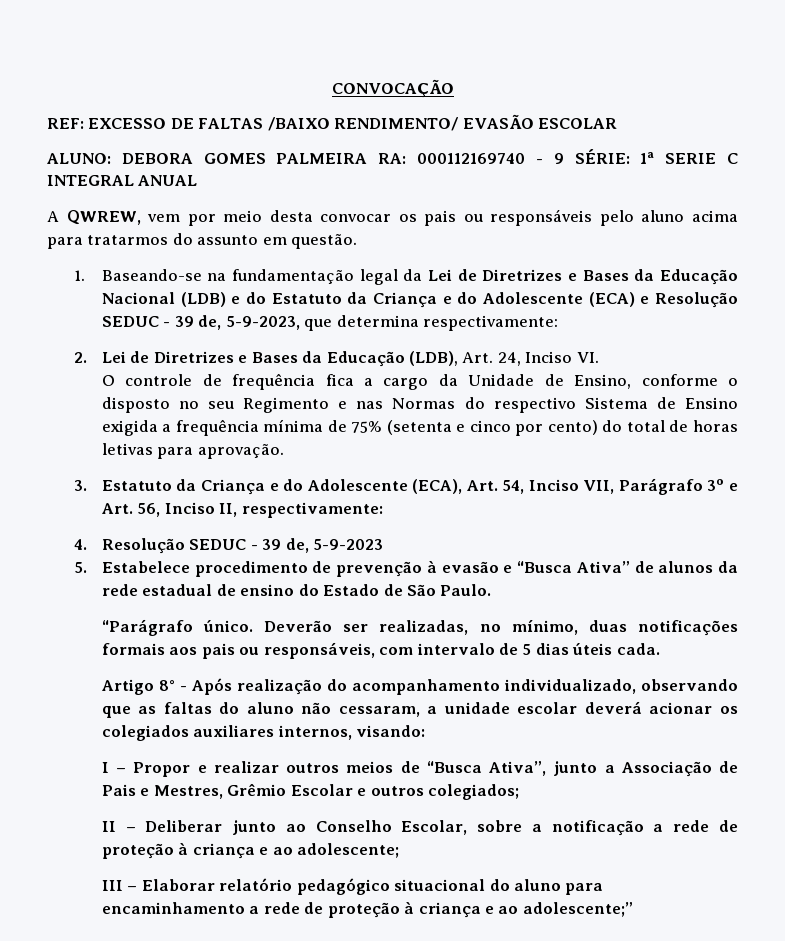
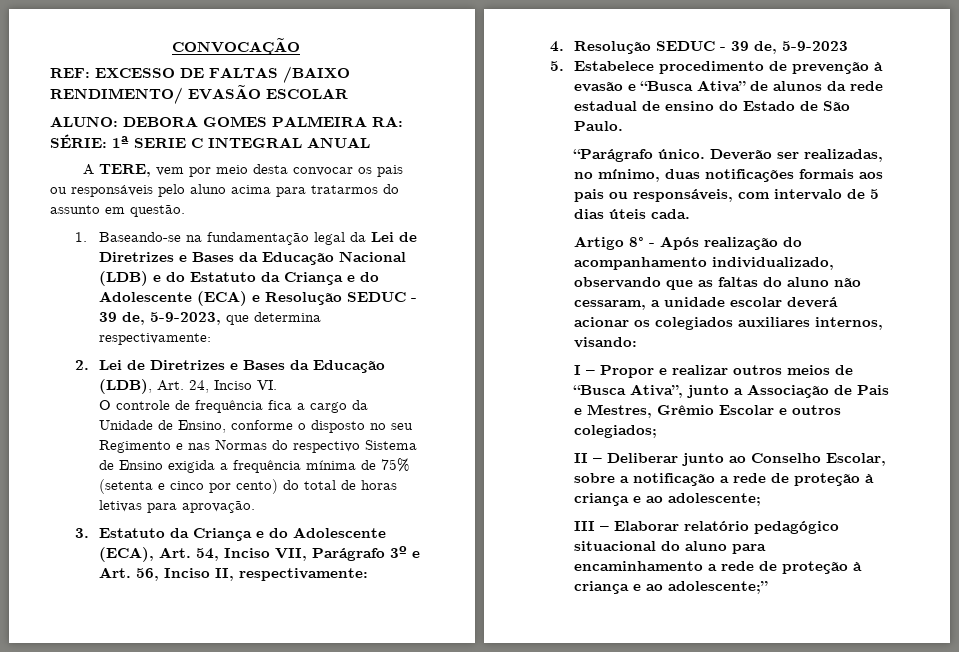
[417,153,564,164] 000112169740 - 9 -> (403, 121) none
[66,210,141,225] QWREW, -> [98,164,151,177] TERE,

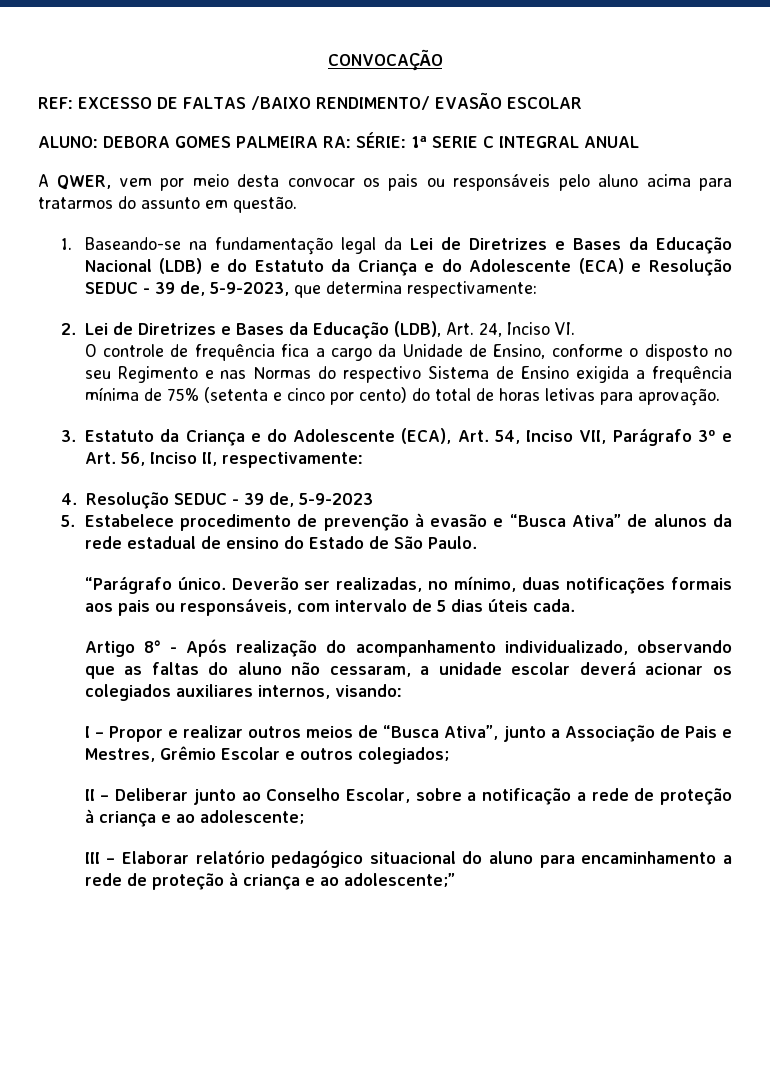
[98,164,151,177] TERE, -> [57,175,112,190] QWER,

